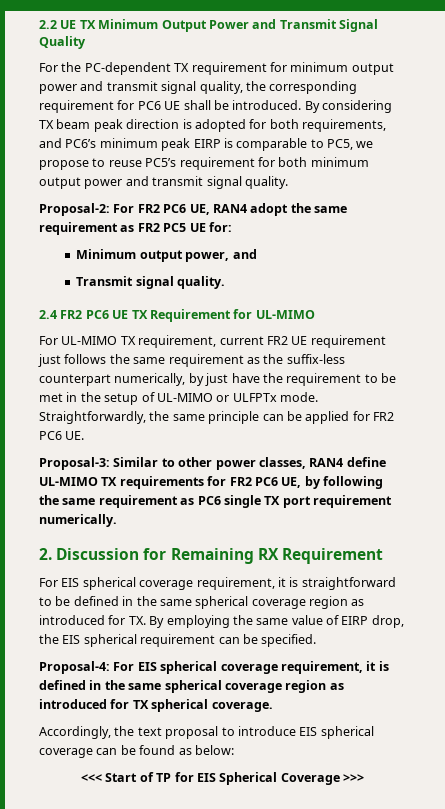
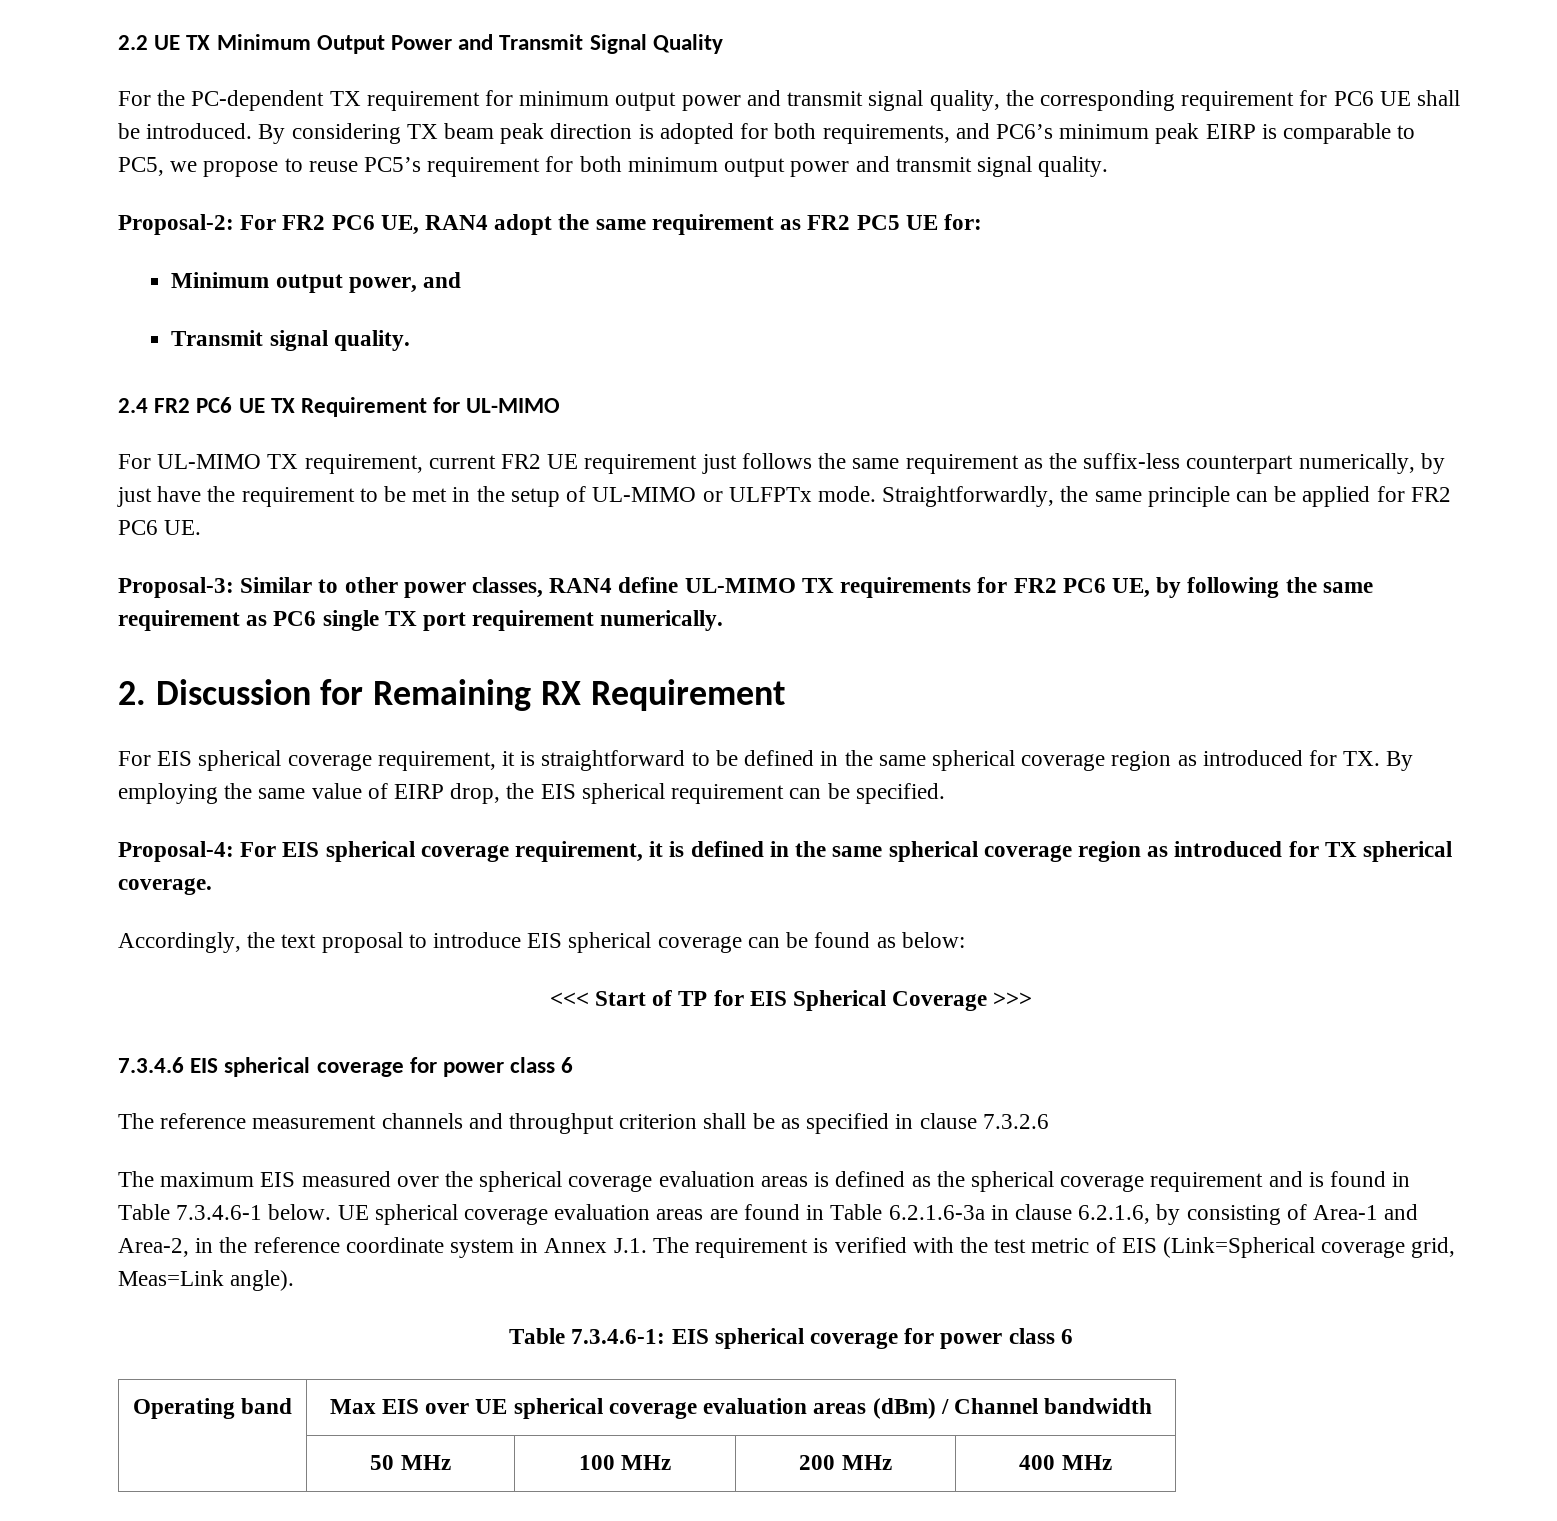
(364, 778) none -> [118,1057,574,1077] [118,1113,1049,1134] [118,1171,1411,1192] [118,1204,1419,1225] [118,1237,1456,1258] [118,1270,295,1291] [509,1328,1073,1349] [132,1398,293,1419] [329,1398,1153,1419] [370,1455,451,1470] [578,1455,672,1470] [799,1455,892,1470] [1019,1455,1112,1470] // 7.3.4.6 EIS spherical coverage for power class 6 // The reference measurement channels and throughput criterion shall be as specified in clause 7.3.2.6 // The maximum EIS measured over the spherical coverage evaluation areas is defined as the spherical coverage requirement and is found in Table 7.3.4.6-1 below. UE spherical coverage evaluation areas are found in Table 6.2.1.6-3a in clause 6.2.1.6, by consisting of Area-1 and Area-2, in the reference coordinate system in Annex J.1. The requirement is verified with the test metric of EIS (Link=Spherical coverage grid, Meas=Link angle). // Table 7.3.4.6-1: EIS spherical coverage for power class 6 // Operating band | Max EIS over UE spherical coverage evaluation areas (dBm) / Channel bandwidth // | 50 MHz | 100 MHz | 200 MHz | 400 MHz

